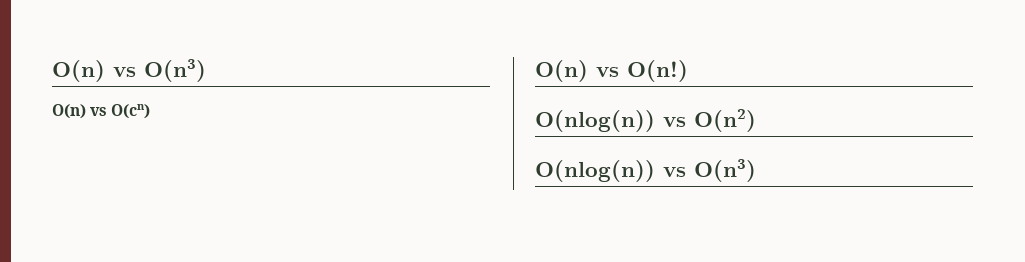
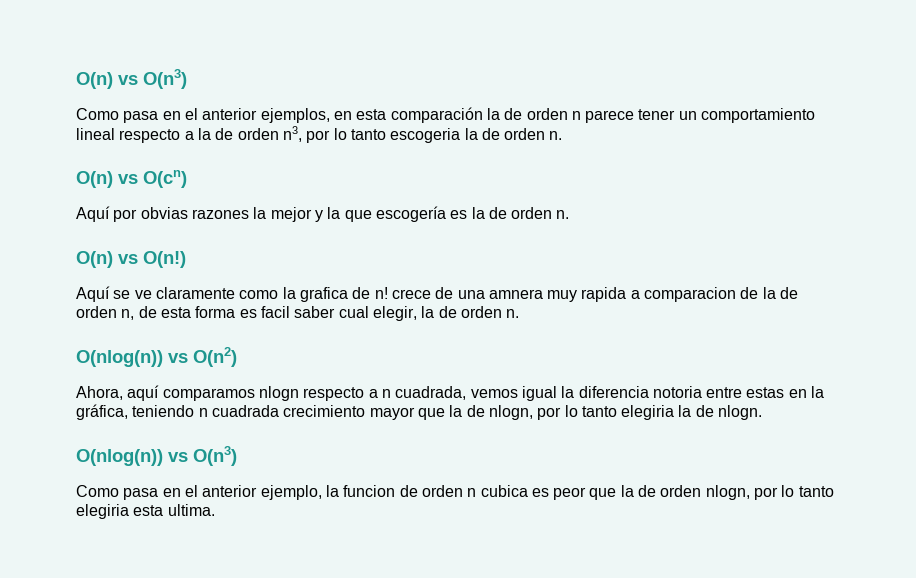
[52,104,151,119] [535,60,688,82] [535,109,756,132] [535,159,756,182] O(n) vs O(cn) // O(n) vs O(n!) // O(nlog(n)) vs O(n2) // O(nlog(n)) vs O(n3) -> [76,107,816,123] [76,126,563,143] [76,170,187,188] [76,206,570,222] [76,251,186,268] [76,286,799,302] [76,306,520,321] [76,347,237,367] [76,385,825,401] [76,404,763,420] [76,446,237,466] [76,485,834,500] [76,504,215,519] Como pasa en el anterior ejemplos, en esta comparación la de orden n parece tener un comportamiento lineal respecto a la de orden n3, por lo tanto escogeria la de orden n. // O(n) vs O(cn) // Aquí por obvias razones la mejor y la que escogería es la de orden n. // O(n) vs O(n!) // Aquí se ve claramente como la grafica de n! crece de una amnera muy rapida a comparacion de la de orden n, de esta forma es facil saber cual elegir, la de orden n. // O(nlog(n)) vs O(n2) // Ahora, aquí comparamos nlogn respecto a n cuadrada, vemos igual la diferencia notoria entre estas en la gráfica, teniendo n cuadrada crecimiento mayor que la de nlogn, por lo tanto elegiria la de nlogn. // O(nlog(n)) vs O(n3) // Como pasa en el anterior ejemplo, la funcion de orden n cubica es peor que la de orden nlogn, por lo tanto elegiria esta ultima.

